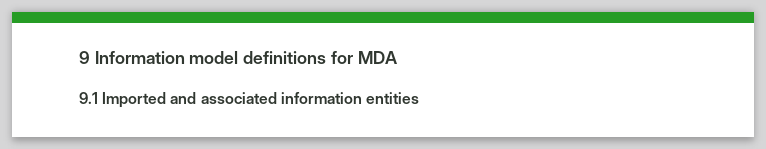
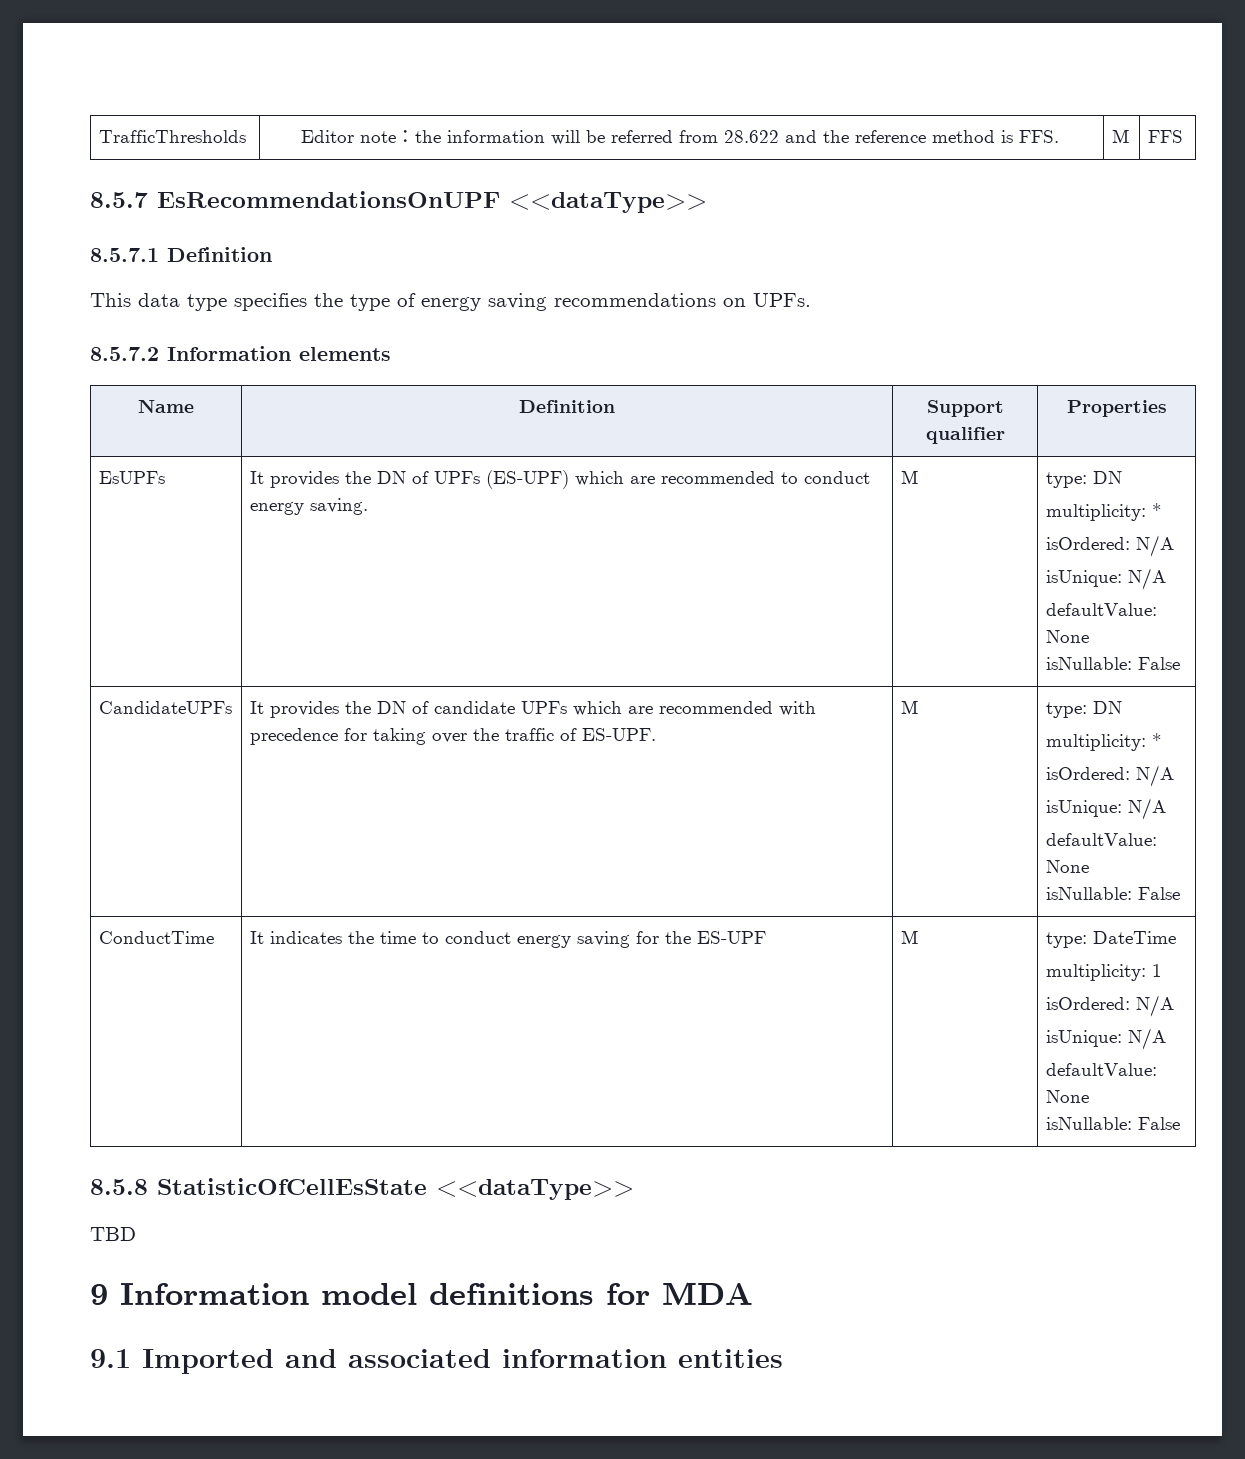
(79, 57) none -> [98,130,246,143] [301,130,1060,145] [1111,129,1129,143] [1147,130,1183,143] [90,191,707,213] [90,247,272,262] [90,293,811,311] [90,346,391,361] [138,400,194,413] [519,400,615,413] [926,400,1004,417] [925,427,1005,444] [1066,400,1167,417] [98,471,165,484] [249,470,870,489] [249,498,368,515] [900,470,918,484] [1045,471,1122,488] [1045,503,1162,521] [1045,535,1174,557] [1045,568,1166,590] [1045,603,1157,616] [1045,630,1089,643] [1045,657,1180,670] [98,701,232,714] [249,701,816,718] [249,728,656,745] [900,700,918,714] [1045,701,1122,718] [1045,733,1162,751] [1045,765,1174,787] [1045,798,1166,820] [1045,833,1157,846] [1045,860,1089,873] [1045,887,1180,900] [98,931,214,944] [249,931,766,948] [900,930,918,944] [1045,931,1176,948] [1045,964,1162,981] [1045,995,1174,1017] [1045,1028,1166,1050] [1045,1063,1157,1076] [1045,1090,1089,1103] [1045,1117,1180,1130] [90,1178,634,1200] [90,1227,136,1241] TrafficThresholds | Editor note：the information will be referred from 28.622 and the reference method is FFS. | M | FFS // 8.5.7 EsRecommendationsOnUPF <<dataType>> // 8.5.7.1 Definition // This data type specifies the type of energy saving recommendations on UPFs. // 8.5.7.2 Information elements // Name | Definition | Support qualifier | Properties // EsUPFs | It provides the DN of UPFs (ES-UPF) which are recommended to conduct energy saving. | M | type: DN // multiplicity: * // isOrdered: N/A // isUnique: N/A // defaultValue: None // isNullable: False // CandidateUPFs | It provides the DN of candidate UPFs which are recommended with precedence for taking over the traffic of ES-UPF. | M | type: DN // multiplicity: * // isOrdered: N/A // isUnique: N/A // defaultValue: None // isNullable: False // ConductTime | It indicates the time to conduct energy saving for the ES-UPF | M | type: DateTime // multiplicity: 1 // isOrdered: N/A // isUnique: N/A // defaultValue: None // isNullable: False // 8.5.8 StatisticOfCellEsState <<dataType>> // TBD //

